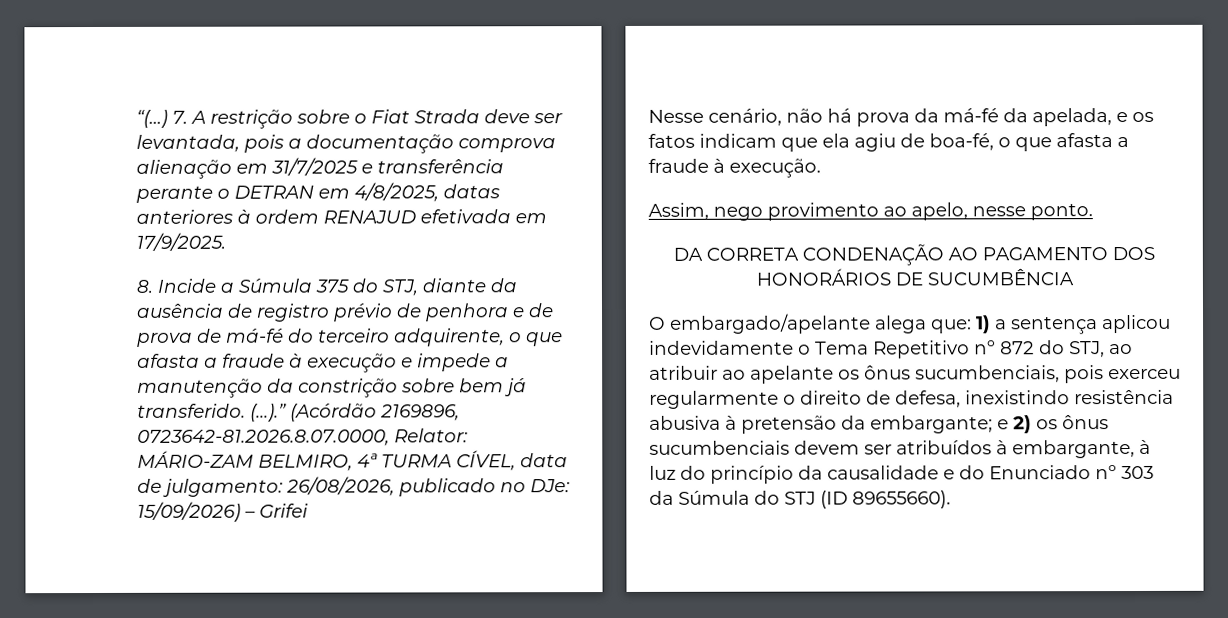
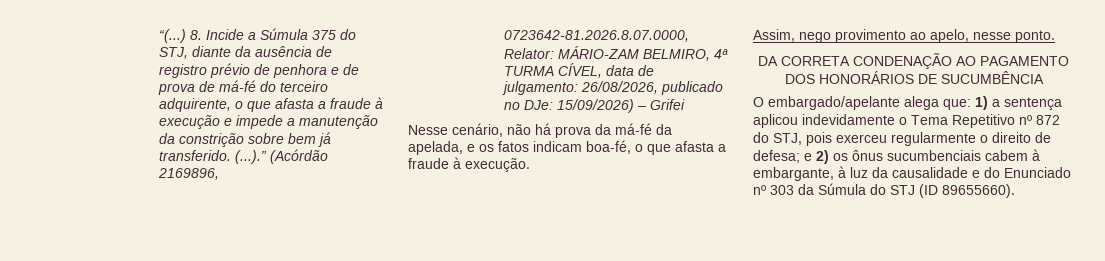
[172,109,564,129] [136,134,557,154] [136,157,505,179] [136,182,501,203] [136,209,548,224] [136,232,227,251] 7. A restrição sobre o Fiat Strada deve ser levantada, pois a documentação comprova alienação em 31/7/2025 e transferência perante o DETRAN em 4/8/2025, datas anteriores à ordem RENAJUD efetivada em 17/9/2025. // -> (187, 36) none
[781,133,925,152] que ela agiu de -> (582, 146) none
[1109,344,1133,355] [649,365,1060,384] ao atribuir ao apelante os ônus sucumbenciais, -> (802, 139) none
[895,389,1174,408] [649,415,993,434] defesa, inexistindo resistência abusiva à pretensão da embargante; -> [753,150,800,163] defesa;
[794,440,992,455] devem ser atribuídos -> [985,150,1028,161] cabem
[680,465,794,484] do princípio -> (868, 172) none

